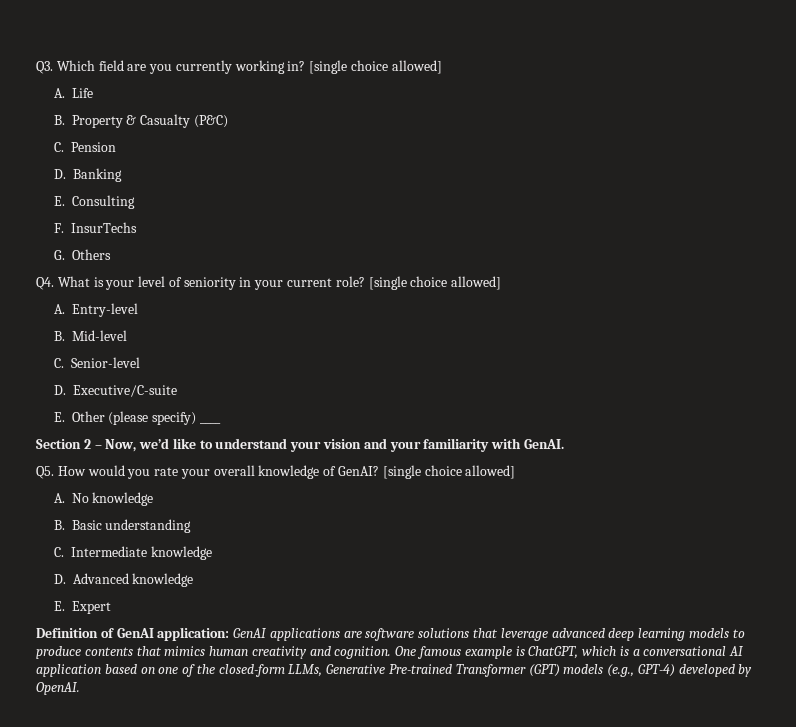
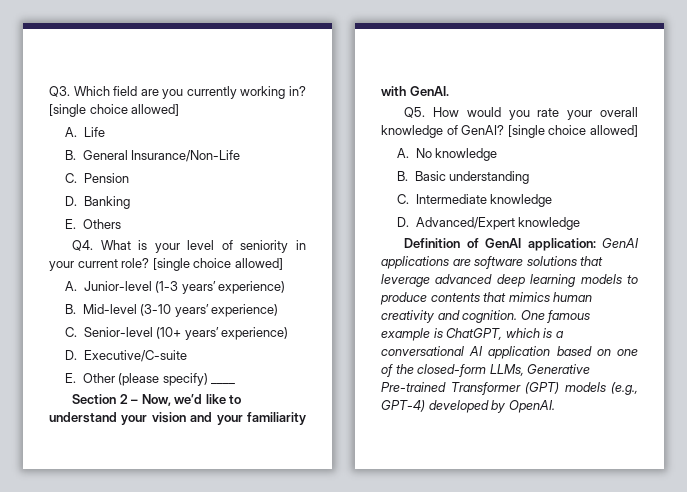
[71,114,228,128] Property & Casualty (P&C) -> [82,150,241,162] General Insurance/Non-Life
[71,195,135,209] [53,222,137,233] [53,250,65,260] Consulting // F. InsurTechs // G. -> (77, 224) none
[71,303,138,317] Entry-level -> [83,281,286,294] Junior-level (1-3 years’ experience)
(127, 335) none -> [140,304,279,317] (3-10 years’ experience)
(140, 362) none -> [156,327,289,340] (10+ years’ experience)
[72,573,194,587] [53,601,111,614] Advanced knowledge // E. Expert -> [415,217,581,230] Advanced/Expert knowledge

